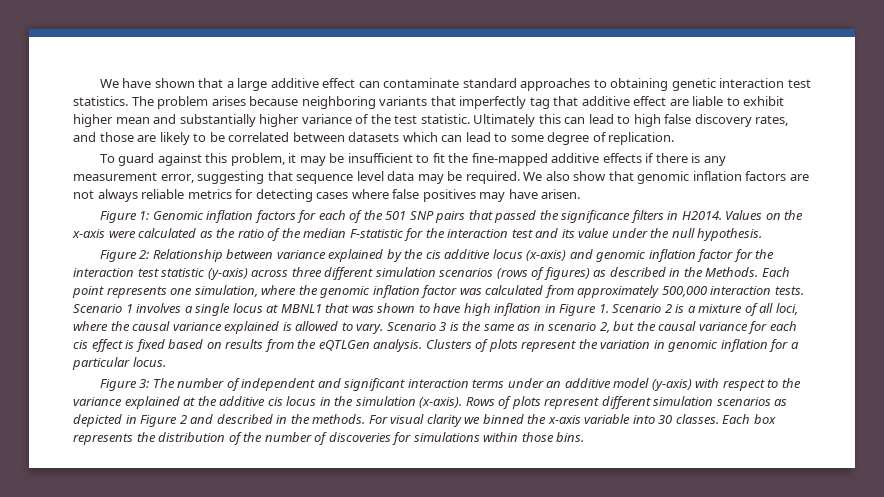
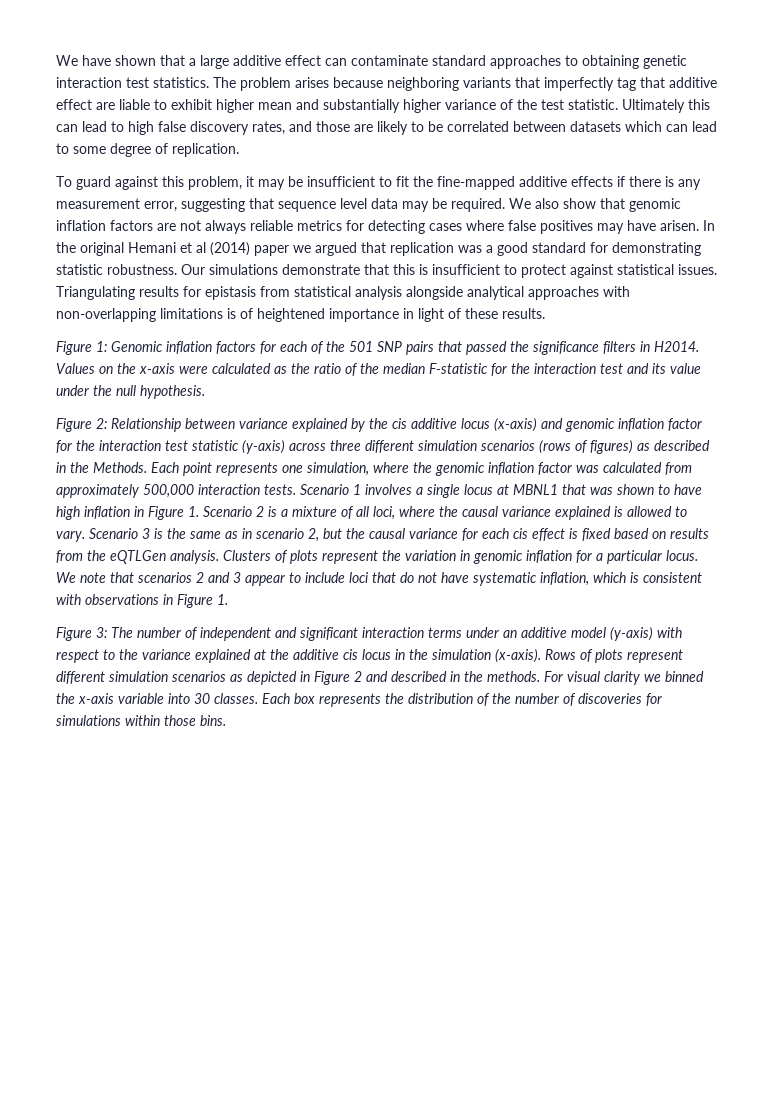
(581, 194) none -> [703,220,715,231] [56,242,701,256] [56,264,717,278] [56,286,630,300] [56,308,545,322] In the original Hemani et al (2014) paper we argued that replication was a good standard for demonstrating statistic robustness. Our simulations demonstrate that this is insufficient to protect against statistical issues. Triangulating results for epistasis from statistical analysis alongside analytical approaches with non-overlapping limitations is of heightened importance in light of these results.
(166, 362) none -> [56,572,702,586] [56,594,228,608] We note that scenarios 2 and 3 appear to include loci that do not have systematic inflation, which is consistent with observations in Figure 1.

